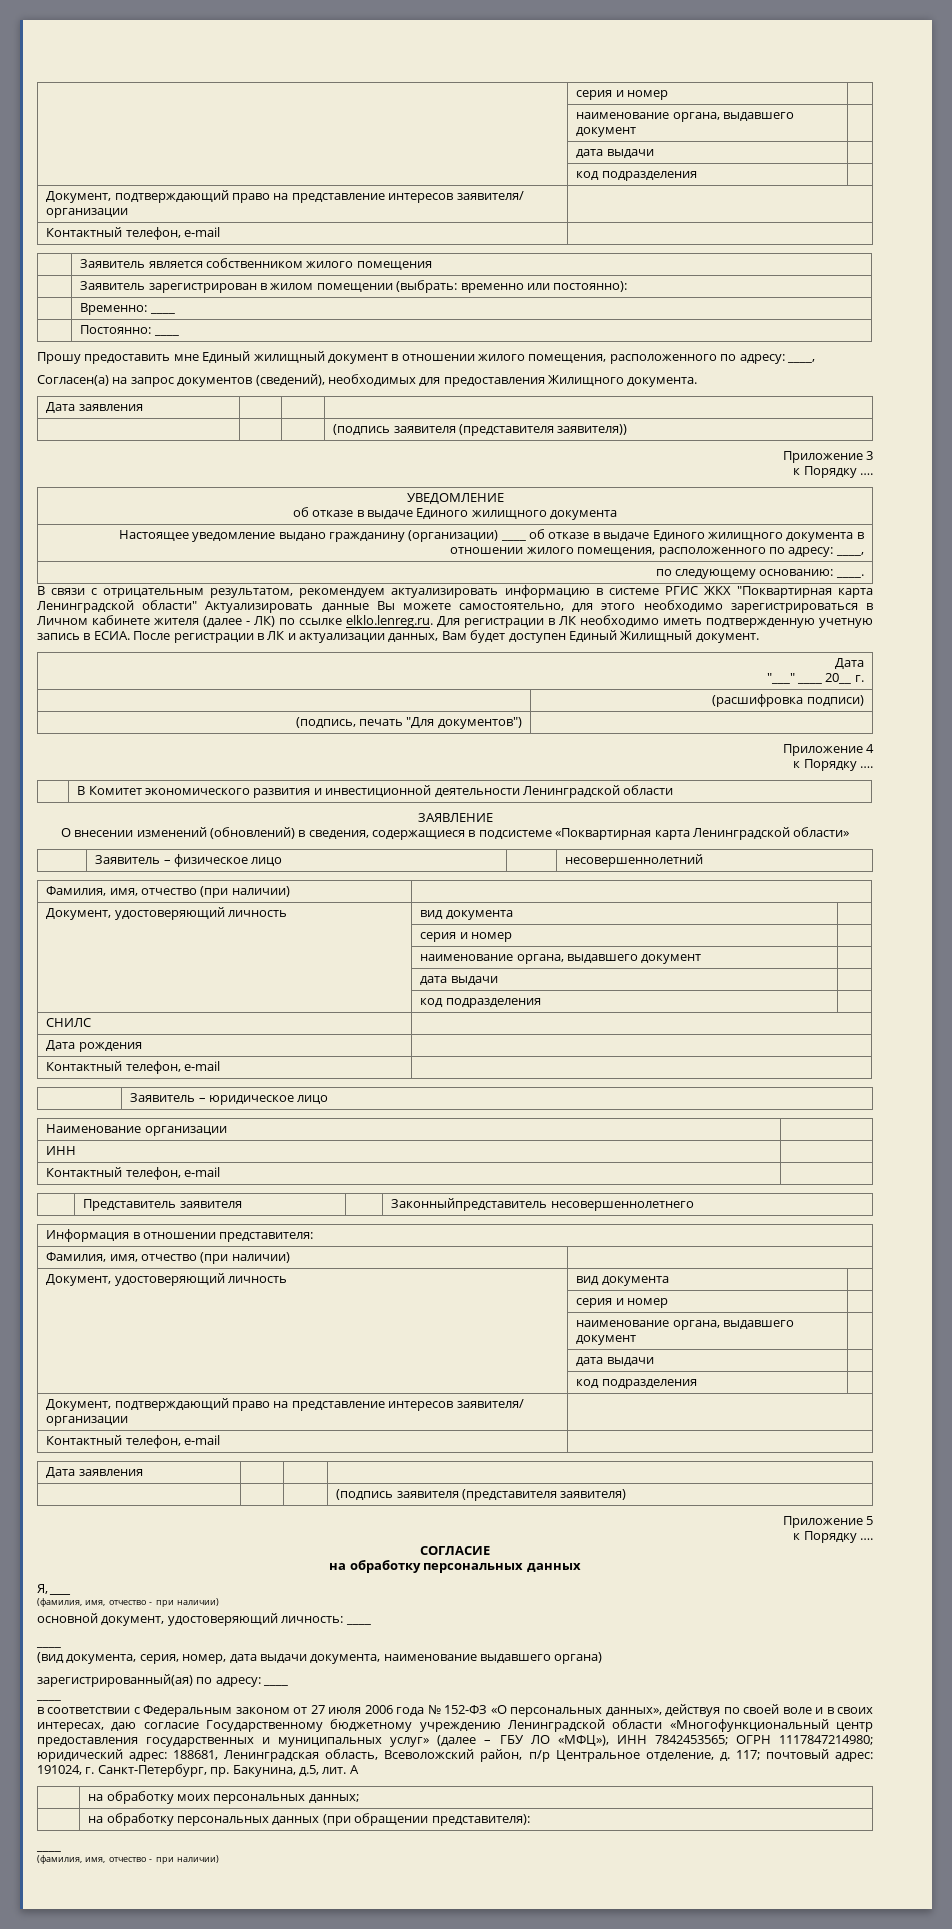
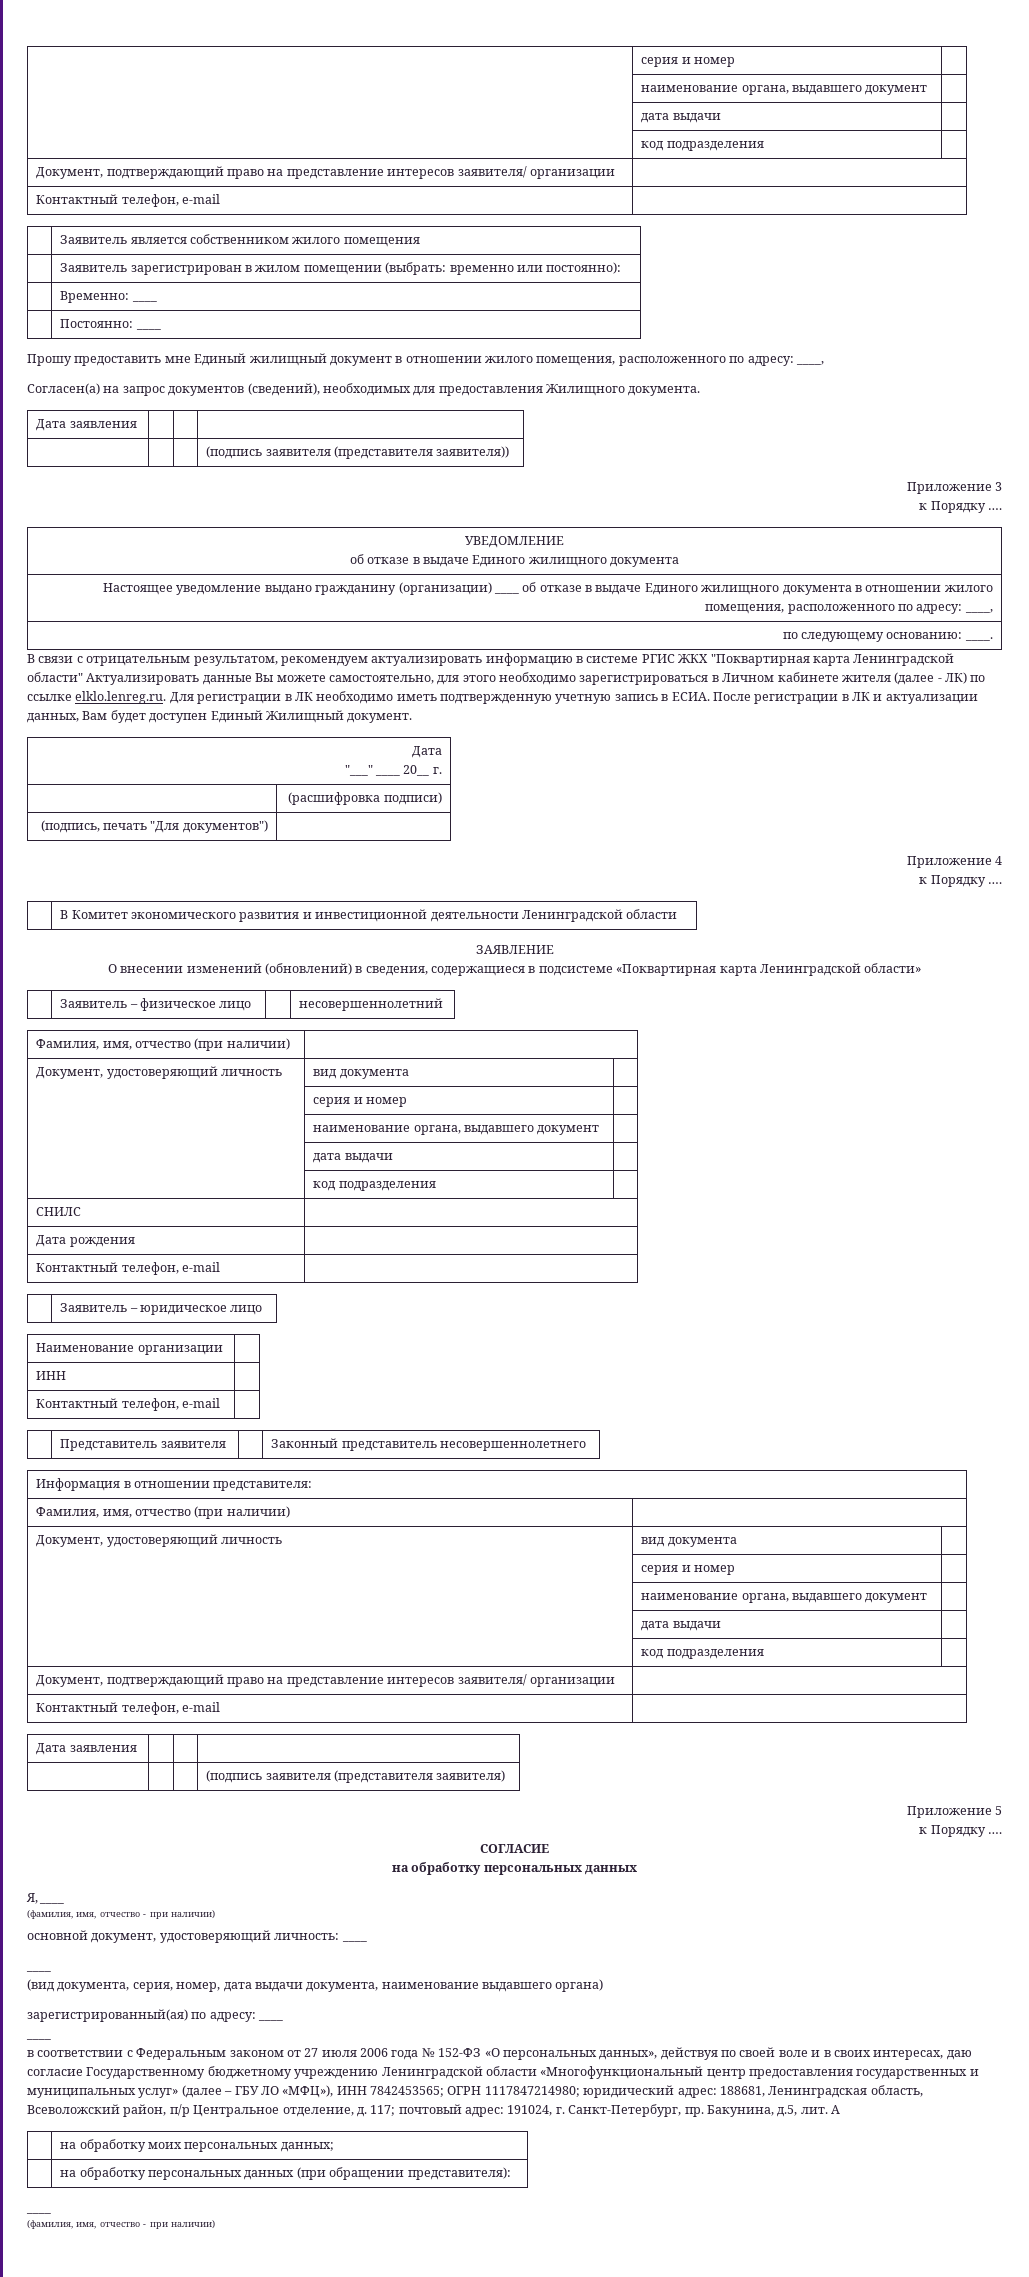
[391,1198,548,1211] Законныйпредставитель -> [271,1438,437,1451] Законный представитель

